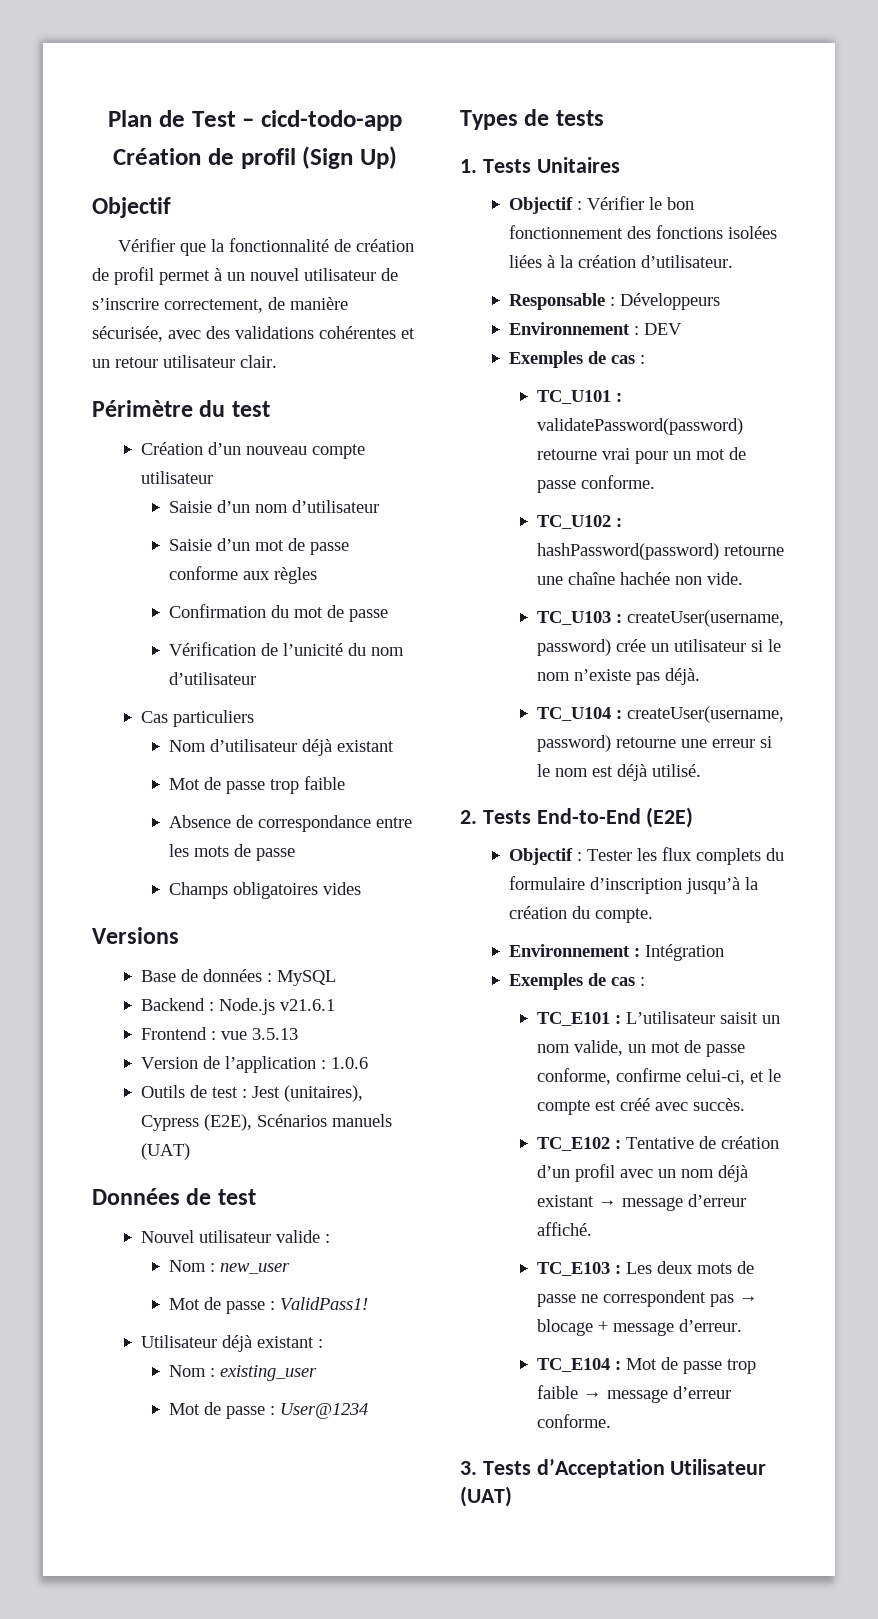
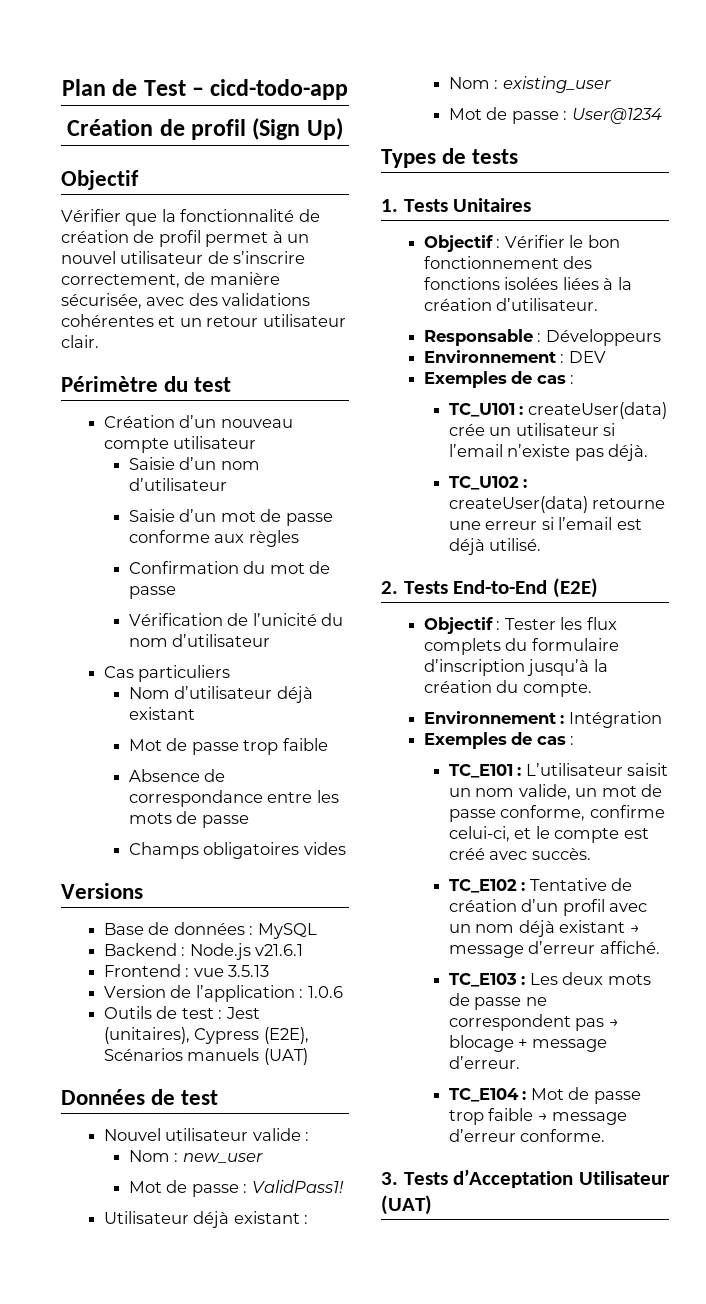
[536,418,743,435] [536,447,746,464] [536,475,655,493] [536,515,622,529] [536,543,784,560] [536,572,743,585] [536,610,784,627] [536,639,611,656] validatePassword(password) retourne vrai pour un mot de passe conforme. // TC_U102 : hashPassword(password) retourne une chaîne hachée non vide. // TC_U103 : createUser(username, password) -> [527,402,667,419] createUser(data)
[767,639,781,652] [536,672,570,681] le nom -> [448,444,503,457] l’email
[536,706,784,723] [536,735,611,752] TC_U104 : createUser(username, password) -> [448,476,528,490] [448,496,588,513] TC_U102 : createUser(data)
[536,764,588,777] le nom -> [558,517,613,530] l’email

